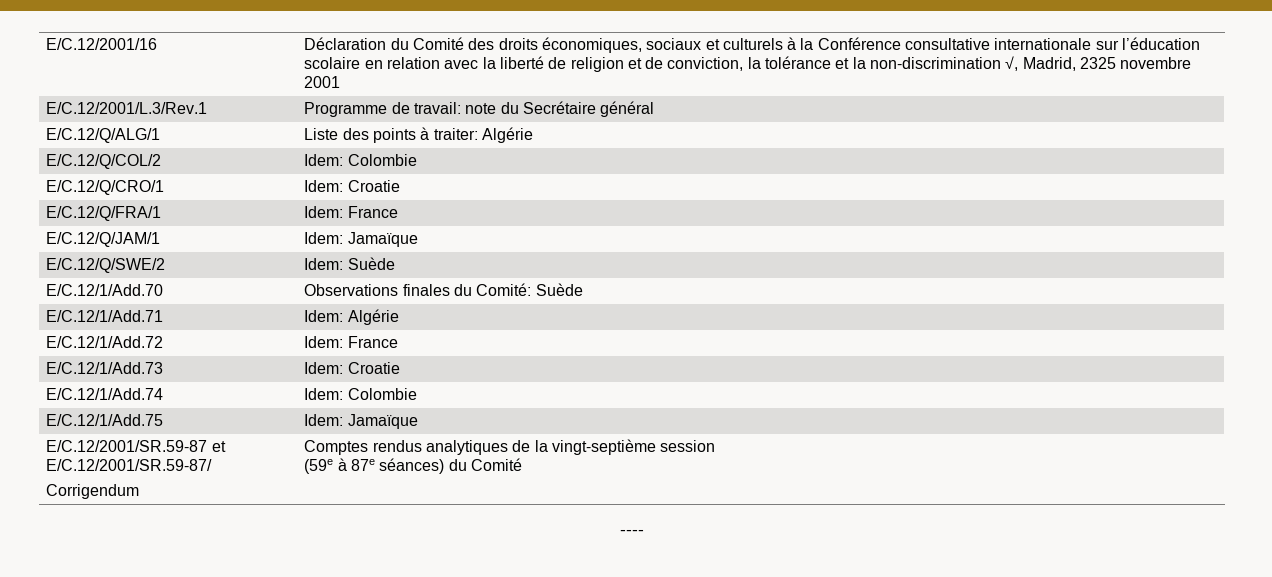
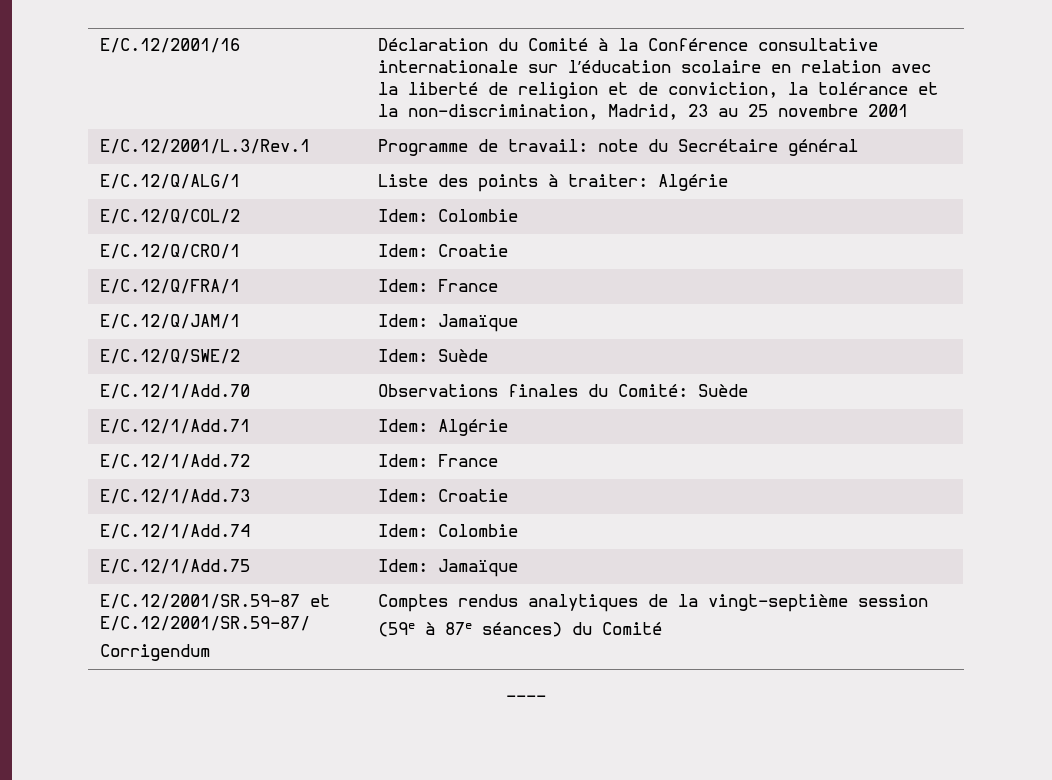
[468,37,783,53] des droits économiques, sociaux et culturels -> (588, 44) none
[870,56,1117,71] non-discrimination √, Madrid, 2325 -> [407,104,768,120] non-discrimination, Madrid, 23 au 25

